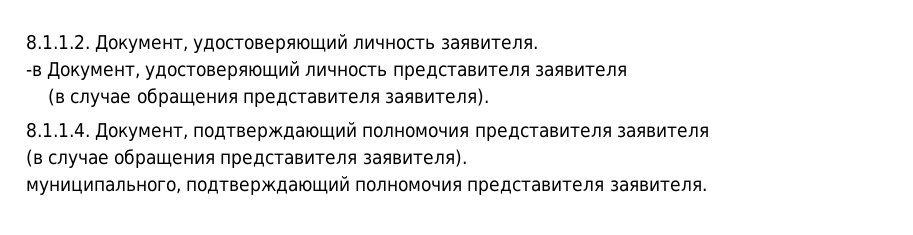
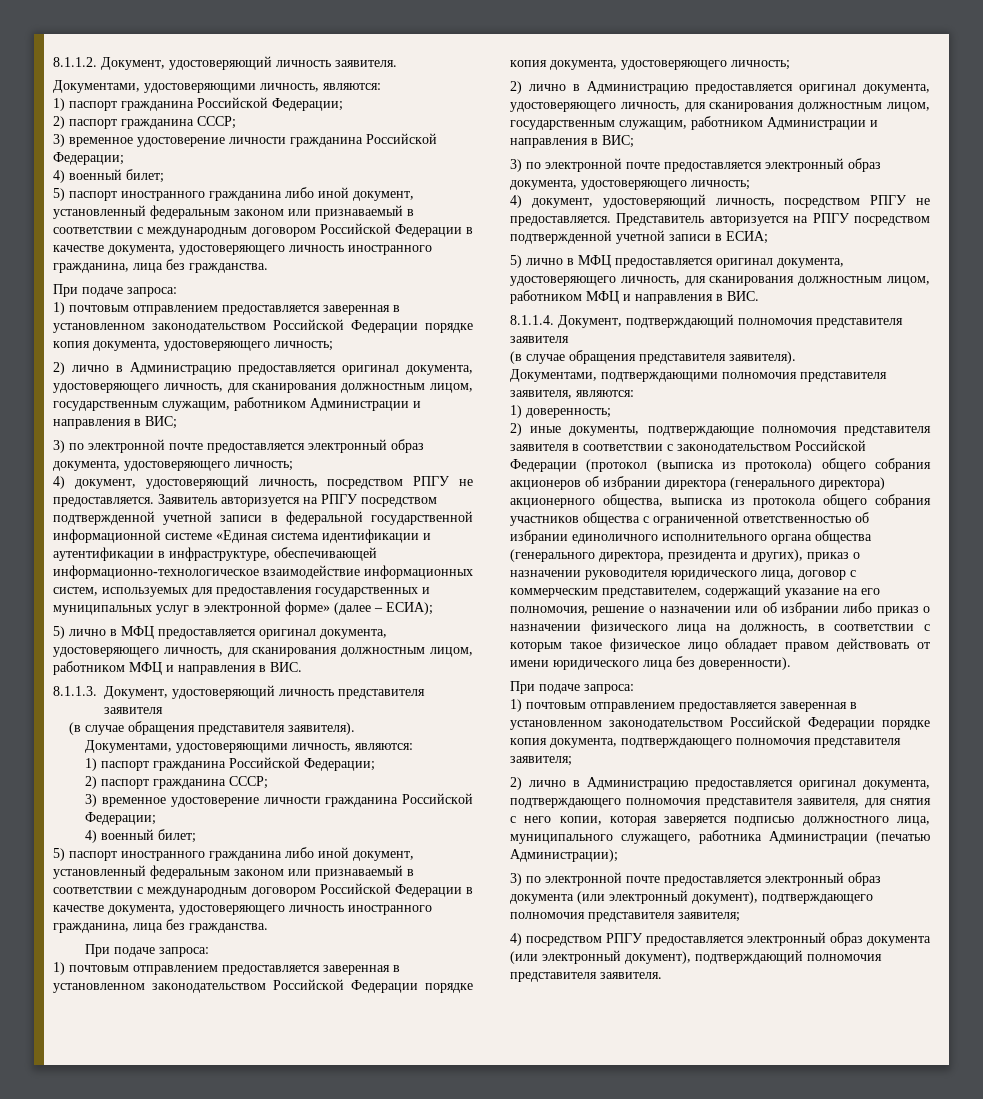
[26,65,42,76] -в -> [53,80,381,93] [53,97,343,111] [53,116,236,129] [53,133,437,147] [53,152,124,165] [53,169,164,183] [53,187,414,201] [53,205,414,219] [53,223,474,237] [53,245,432,255] [53,259,268,273] [53,284,177,297] [53,302,400,315] [53,319,473,333] [53,341,333,351] [53,362,473,375] [53,383,474,393] [53,397,421,411] [53,416,177,429] [53,439,424,453] [53,461,293,471] [53,475,473,489] [53,494,437,507] [53,511,473,525] [53,529,431,543] [53,547,377,561] [53,565,473,579] [53,587,430,597] [53,601,433,615] [53,626,387,639] [53,647,474,657] [53,661,302,675] [53,686,97,696] Документами, удостоверяющими личность, являются: // 1) паспорт гражданина Российской Федерации; // 2) паспорт гражданина СССР; // 3) временное удостоверение личности гражданина Российской Федерации; // 4) военный билет; // 5) паспорт иностранного гражданина либо иной документ, установленный федеральным законом или признаваемый в соответствии с международным договором Российской Федерации в качестве документа, удостоверяющего личность иностранного гражданина, лица без гражданства. // При подаче запроса: // 1) почтовым отправлением предоставляется заверенная в установленном законодательством Российской Федерации порядке копия документа, удостоверяющего личность; // 2) лично в Администрацию предоставляется оригинал документа, удостоверяющего личность, для сканирования должностным лицом, государственным служащим, работником Администрации и направления в ВИС; // 3) по электронной почте предоставляется электронный образ документа, удостоверяющего личность; // 4) документ, удостоверяющий личность, посредством РПГУ не предоставляется. Заявитель авторизуется на РПГУ посредством подтвержденной учетной записи в федеральной государственной информационной системе «Единая система идентификации и аутентификации в инфраструктуре, обеспечивающей информационно-технологическое взаимодействие информационных систем, используемых для предоставления государственных и муниципальных услуг в электронной форме» (далее – ЕСИА); // 5) лично в МФЦ предоставляется оригинал документа, удостоверяющего личность, для сканирования должностным лицом, работником МФЦ и направления в ВИС. // 8.1.1.3.
(489, 97) none -> [85,740,414,753] [85,757,376,771] [85,776,269,789] [85,793,473,807] [85,812,157,825] [85,829,197,843] [53,847,414,861] [53,865,414,879] [53,883,474,897] [53,905,432,915] [53,919,268,933] [85,944,210,957] [53,962,400,975] [53,979,473,993] [510,60,790,70] [510,81,930,94] [510,102,930,112] [510,116,878,130] [510,135,634,148] [510,158,881,172] [510,180,750,190] [510,194,930,208] [510,213,930,226] [510,230,768,244] [510,255,844,268] [510,276,930,286] [510,290,759,304] // Документами, удостоверяющими личность, являются: // 1) паспорт гражданина Российской Федерации; // 2) паспорт гражданина СССР; // 3) временное удостоверение личности гражданина Российской Федерации; // 4) военный билет; // 5) паспорт иностранного гражданина либо иной документ, установленный федеральным законом или признаваемый в соответствии с международным договором Российской Федерации в качестве документа, удостоверяющего личность иностранного гражданина, лица без гражданства. // При подаче запроса: // 1) почтовым отправлением предоставляется заверенная в установленном законодательством Российской Федерации порядке копия документа, удостоверяющего личность; // 2) лично в Администрацию предоставляется оригинал документа, удостоверяющего личность, для сканирования должностным лицом, государственным служащим, работником Администрации и направления в ВИС; // 3) по электронной почте предоставляется электронный образ документа, удостоверяющего личность; // 4) документ, удостоверяющий личность, посредством РПГУ не предоставляется. Представитель авторизуется на РПГУ посредством подтвержденной учетной записи в ЕСИА; // 5) лично в МФЦ предоставляется оригинал документа, удостоверяющего личность, для сканирования должностным лицом, работником МФЦ и направления в ВИС.
[26,180,181,195] муниципального, -> [510,369,887,382] [510,390,634,399] [510,405,611,418] [510,423,931,436] [510,440,866,454] [510,458,931,472] [510,476,885,490] [510,494,931,508] [510,512,869,526] [510,530,872,544] [510,549,860,562] [510,570,856,580] [510,584,880,598] [510,602,930,616] [510,620,930,634] [510,638,930,652] [510,656,791,670] [510,681,634,694] [510,699,857,712] [510,716,930,730] [510,738,901,748] [510,756,572,766] [510,777,930,790] [510,798,931,808] [510,816,930,826] [510,830,930,844] [510,849,618,862] [510,872,881,886] [510,890,873,904] [510,912,740,922] [510,932,931,946] [510,950,691,964] Документами, подтверждающими полномочия представителя заявителя, являются: // 1) доверенность; // 2) иные документы, подтверждающие полномочия представителя заявителя в соответствии с законодательством Российской Федерации (протокол (выписка из протокола) общего собрания акционеров об избрании директора (генерального директора) акционерного общества, выписка из протокола общего собрания участников общества с ограниченной ответственностью об избрании единоличного исполнительного органа общества (генерального директора, президента и других), приказ о назначении руководителя юридического лица, договор с коммерческим представителем, содержащий указание на его полномочия, решение о назначении или об избрании либо приказ о назначении физического лица на должность, в соответствии с которым такое физическое лицо обладает правом действовать от имени юридического лица без доверенности). // При подаче запроса: // 1) почтовым отправлением предоставляется заверенная в установленном законодательством Российской Федерации порядке копия документа, подтверждающего полномочия представителя заявителя; // 2) лично в Администрацию предоставляется оригинал документа, подтверждающего полномочия представителя заявителя, для снятия с него копии, которая заверяется подписью должностного лица, муниципального служащего, работника Администрации (печатью Администрации); // 3) по электронной почте предоставляется электронный образ документа (или электронный документ), подтверждающего полномочия представителя заявителя; // 4) посредством РПГУ предоставляется электронный образ документа (или электронный документ),

